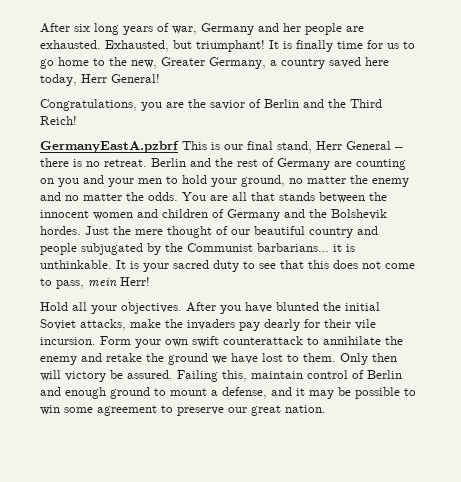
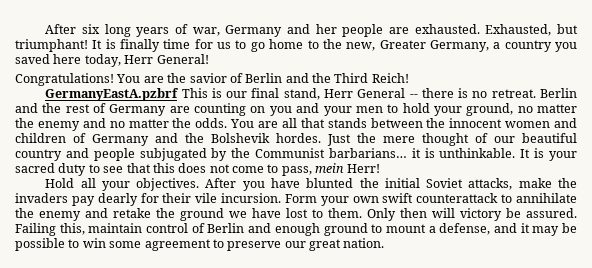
(325, 63) none -> [555,42,578,52] you
[40,99,162,111] Congratulations, you -> [15,73,141,86] Congratulations! You

